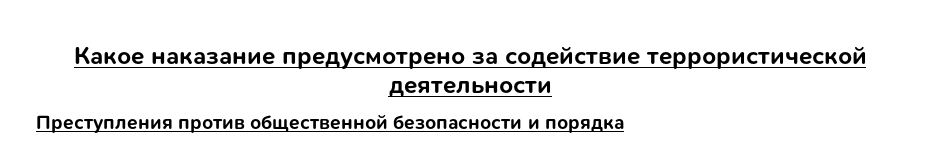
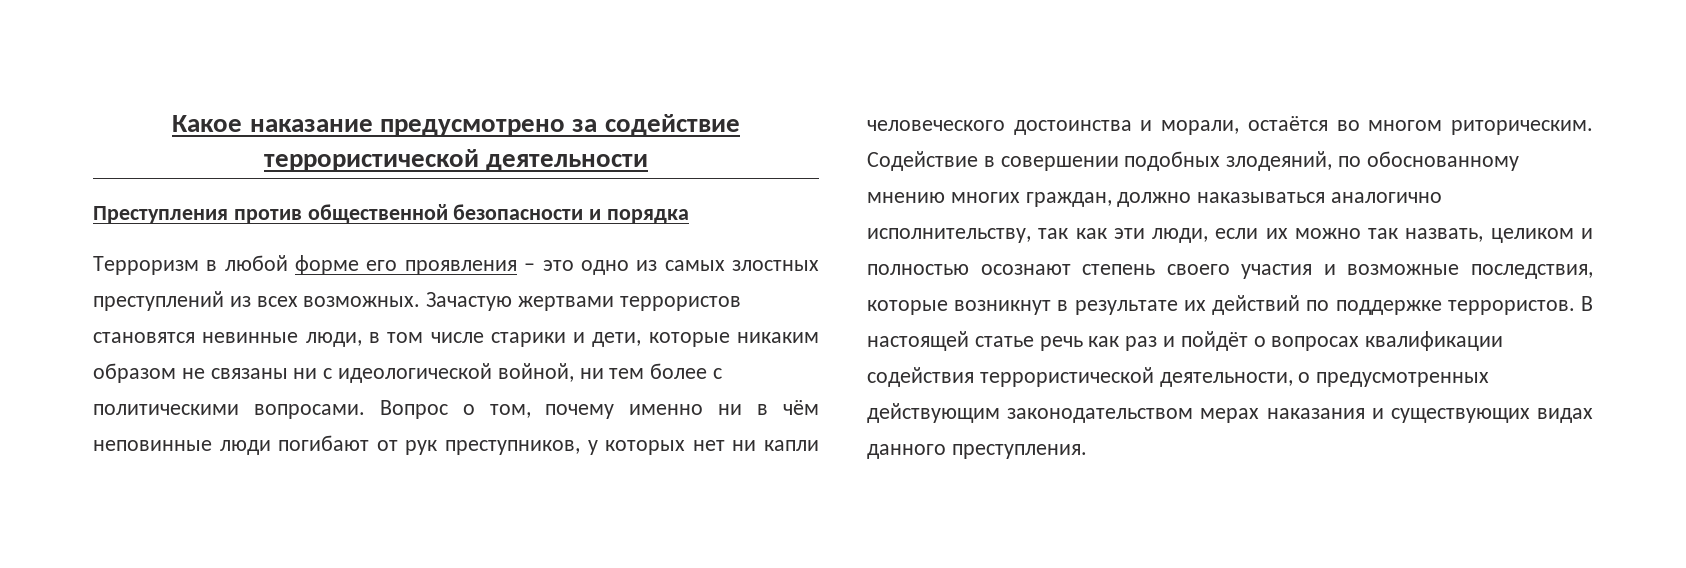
(624, 125) none -> [93,255,820,275] [93,291,741,311] [93,332,819,347] [93,363,723,383] [93,400,820,419] [93,435,820,455] [867,116,1593,135] [867,151,1519,171] [867,192,1443,207] [867,228,1593,243] [867,264,1593,279] [867,295,1593,315] [867,331,1504,351] [867,367,1490,387] [867,403,1593,423] [867,444,1087,459] // Терроризм в любой форме его проявления – это одно из самых злостных преступлений из всех возможных. Зачастую жертвами террористов становятся невинные люди, в том числе старики и дети, которые никаким образом не связаны ни с идеологической войной, ни тем более с политическими вопросами. Вопрос о том, почему именно ни в чём неповинные люди погибают от рук преступников, у которых нет ни капли человеческого достоинства и морали, остаётся во многом риторическим. Содействие в совершении подобных злодеяний, по обоснованному мнению многих граждан, должно наказываться аналогично исполнительству, так как эти люди, если их можно так назвать, целиком и полностью осознают степень своего участия и возможные последствия, которые возникнут в результате их действий по поддержке террористов. В настоящей статье речь как раз и пойдёт о вопросах квалификации содействия террористической деятельности, о предусмотренных действующим законодательством мерах наказания и существующих видах данного преступления.

